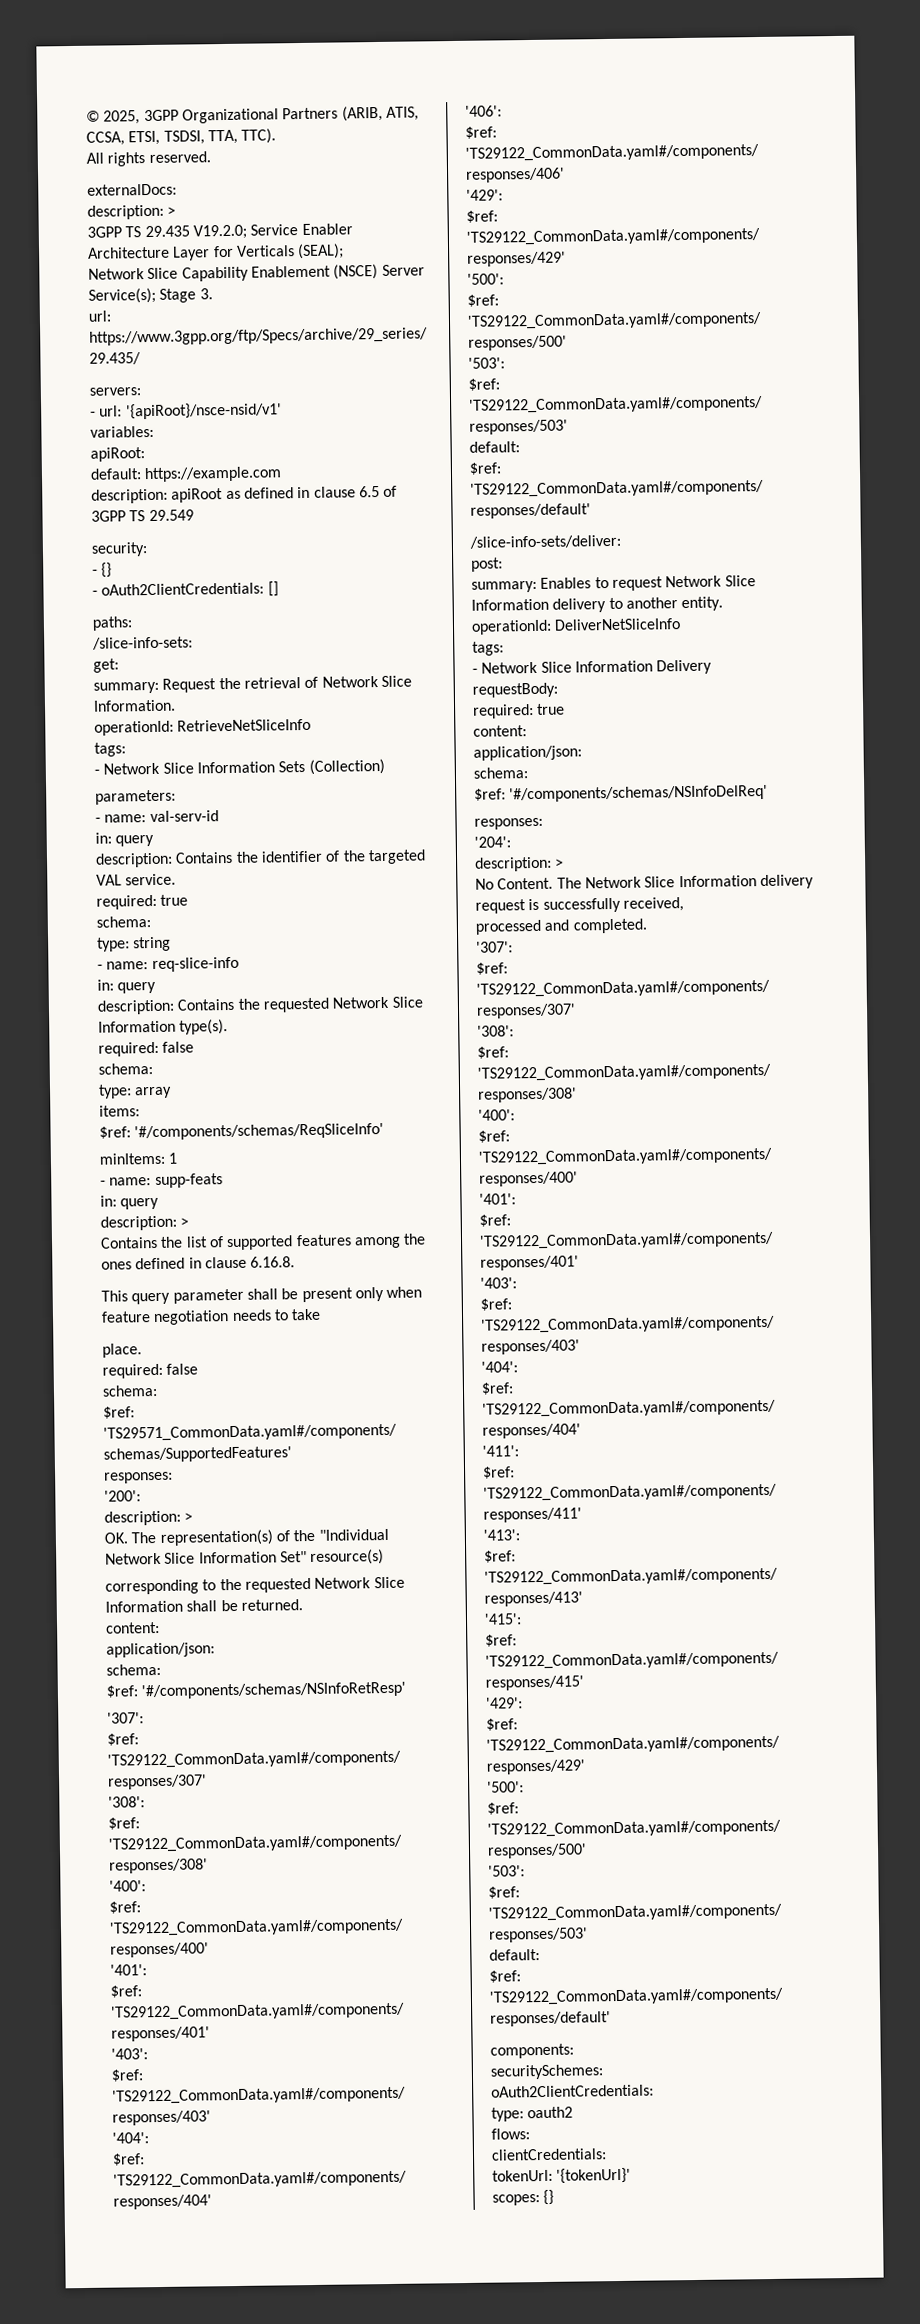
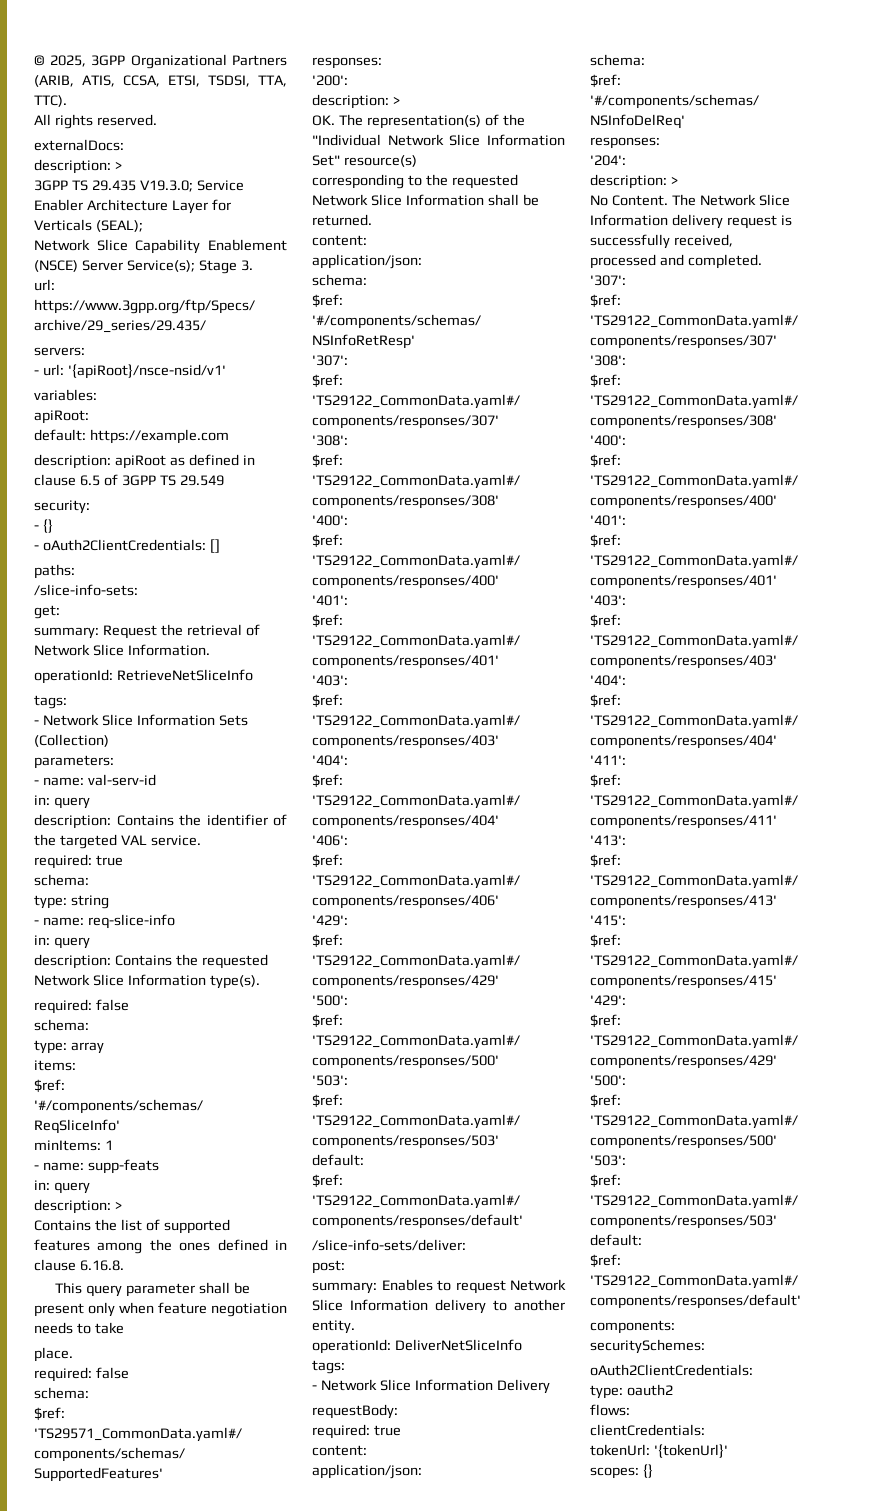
[192,224,247,240] V19.2.0; -> [139,180,193,192] V19.3.0;

